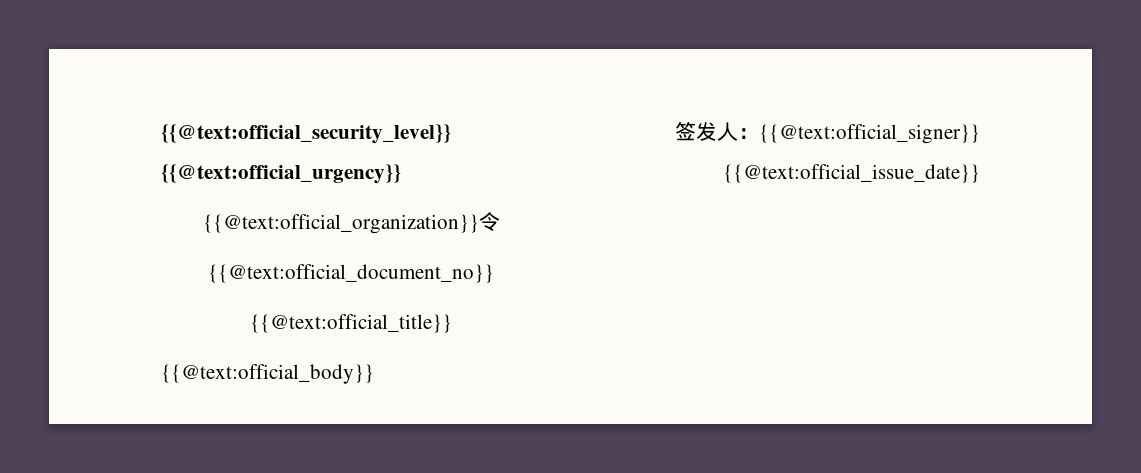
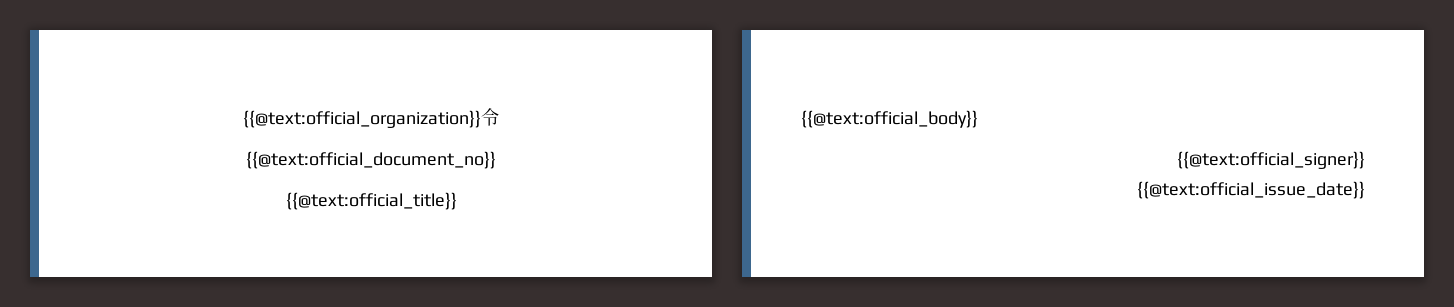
[161,124,451,144] [161,164,401,184] {{@text:official_security_level}} // {{@text:official_urgency}} // -> (243, 119) none
[675,121,759,141] 签发人： -> (978, 119) none

